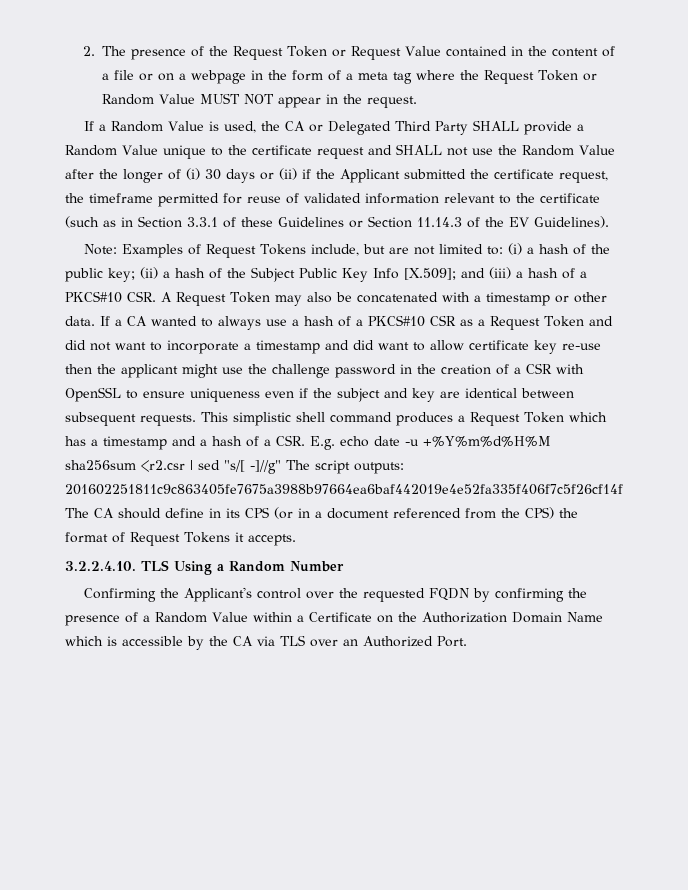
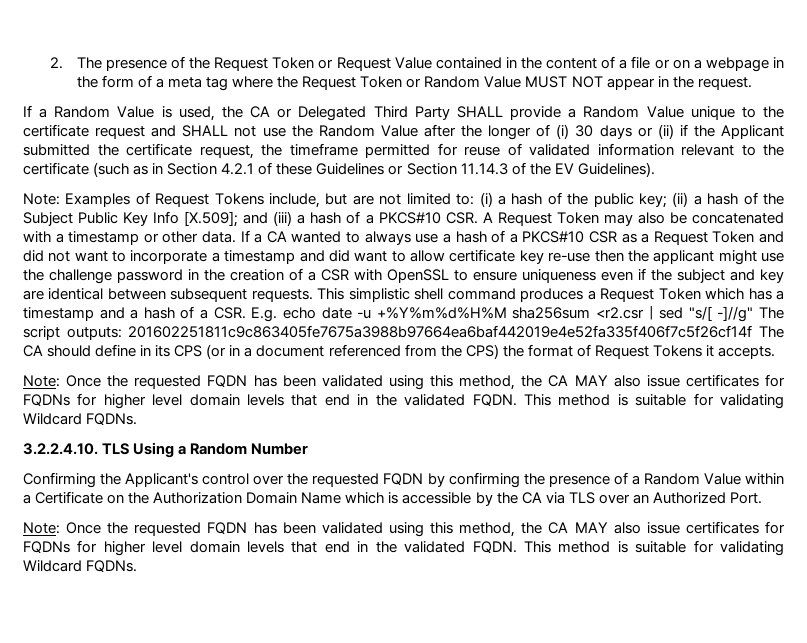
[187,217,218,227] 3.3.1 -> [221,163,255,175] 4.2.1
(296, 540) none -> [23,374,786,390] [23,393,784,409] [23,413,138,425] // Note: Once the requested FQDN has been validated using this method, the CA MAY also issue certificates for FQDNs for higher level domain levels that end in the validated FQDN. This method is suitable for validating Wildcard FQDNs.
(467, 641) none -> [23,521,786,537] [23,540,784,556] [23,560,138,572] // Note: Once the requested FQDN has been validated using this method, the CA MAY also issue certificates for FQDNs for higher level domain levels that end in the validated FQDN. This method is suitable for validating Wildcard FQDNs.

